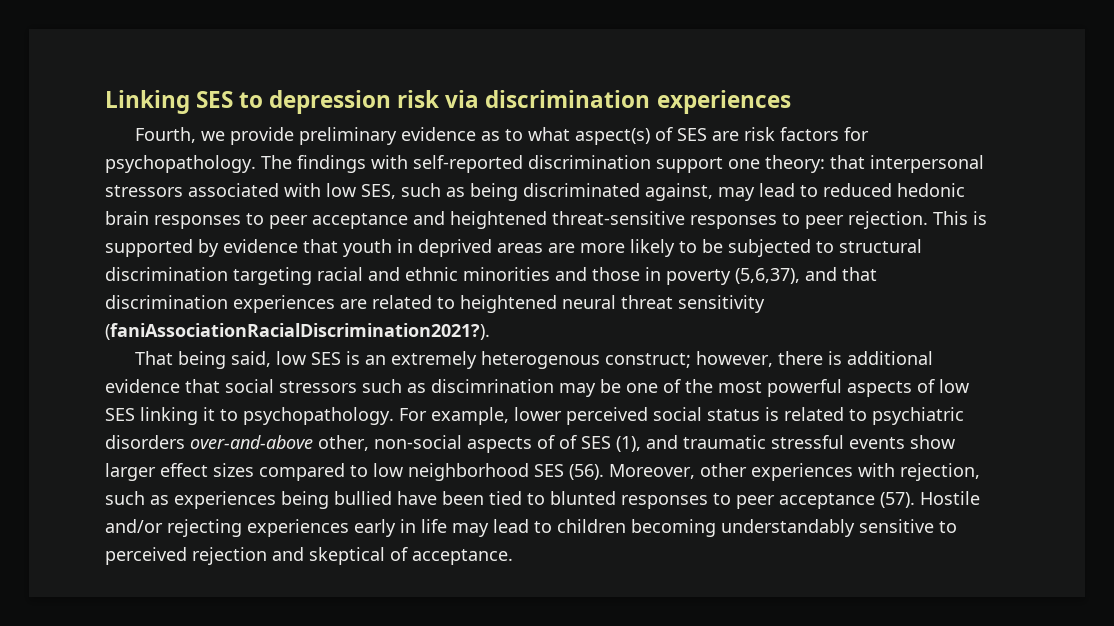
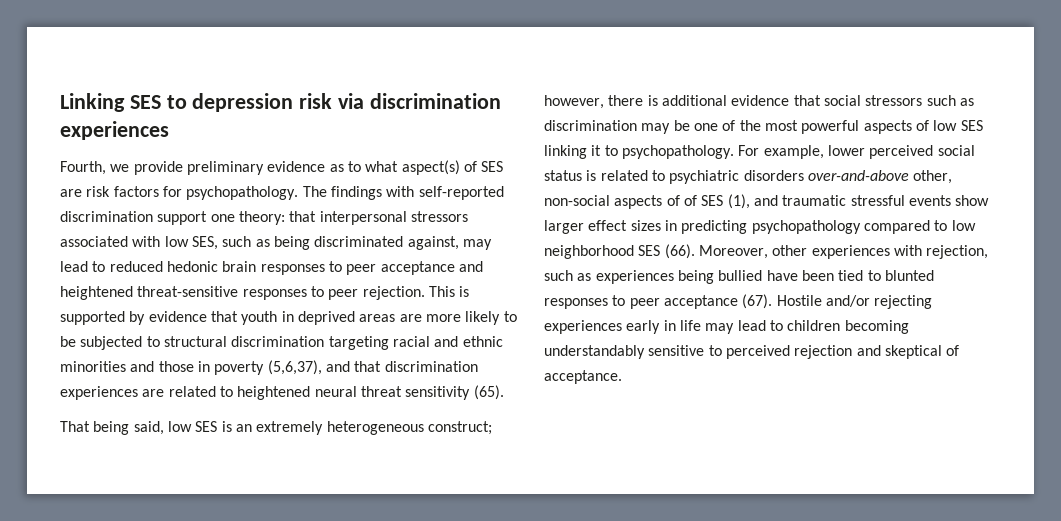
[105,323,490,340] (faniAssociationRacialDiscrimination2021?). -> [473,385,504,400] (65).
[481,351,601,369] heterogenous -> [326,421,424,435] heterogeneous
[431,379,554,393] discimrination -> [544,120,637,131] discrimination
(254, 470) none -> [664,220,861,234] in predicting psychopathology
[569,464,604,480] (56). -> [664,244,695,259] (66).
[880,492,915,508] (57). -> [742,294,773,309] (67).

